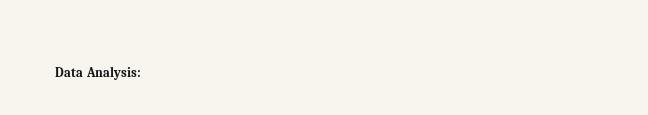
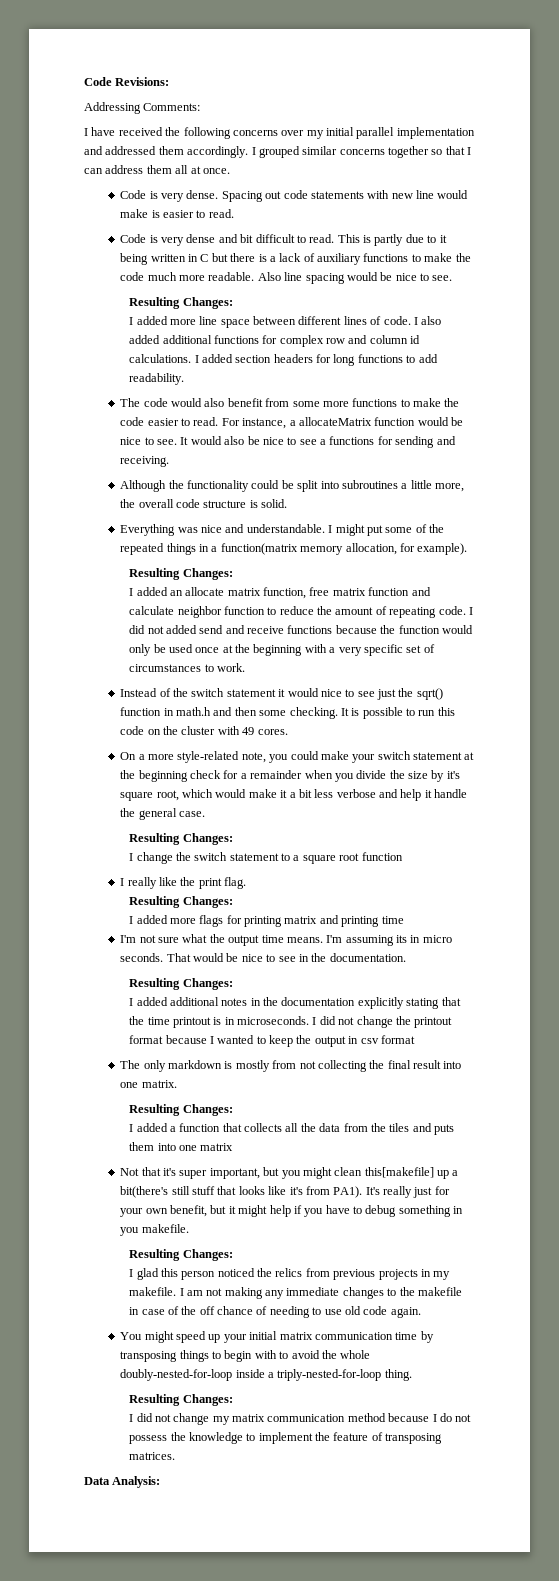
(55, 72) none -> [84,77,170,86] [84,102,201,114] [84,127,475,139] [84,146,472,158] [84,165,230,174] [120,190,469,202] [120,209,234,218] [120,234,447,246] [120,253,471,265] [120,272,453,284] [129,297,233,309] [129,316,442,328] [129,335,421,347] [129,354,438,366] [129,373,185,385] [120,398,460,407] [120,417,464,429] [120,436,456,448] [120,456,170,467] [120,480,465,492] [120,499,288,508] [120,524,445,536] [120,543,468,555] [129,568,233,580] [129,587,431,599] [129,606,473,618] [129,625,473,634] [129,644,435,656] [129,663,245,672] [120,688,443,700] [120,707,455,719] [120,726,288,735] [120,751,475,763] [120,770,460,782] [120,789,468,801] [120,808,206,820] [129,833,233,845] [129,852,403,864] [120,877,247,889] [129,896,233,908] [129,915,404,927] [120,934,452,946] [120,953,406,962] [129,978,233,990] [129,997,461,1009] [129,1016,453,1028] [129,1035,415,1047] [120,1060,462,1072] [120,1080,177,1088] [129,1104,233,1116] [129,1123,455,1135] [129,1142,234,1151] [120,1167,459,1179] [120,1186,450,1198] [120,1205,464,1217] [120,1224,189,1236] [129,1249,233,1261] [129,1268,451,1280] [129,1287,462,1299] [129,1306,421,1318] [120,1331,434,1343] [120,1350,371,1362] [120,1369,412,1381] [129,1394,233,1406] [129,1413,472,1425] [129,1432,443,1444] [129,1452,176,1460] Code Revisions: // Addressing Comments: // I have received the following concerns over my initial parallel implementation and addressed them accordingly. I grouped similar concerns together so that I can address them all at once. // Code is very dense. Spacing out code statements with new line would make is easier to read. // Code is very dense and bit difficult to read. This is partly due to it being written in C but there is a lack of auxiliary functions to make the code much more readable. Also line spacing would be nice to see. // Resulting Changes: // I added more line space between different lines of code. I also added additional functions for complex row and column id calculations. I added section headers for long functions to add readability. // The code would also benefit from some more functions to make the code easier to read. For instance, a allocateMatrix function would be nice to see. It would also be nice to see a functions for sending and receiving. // Although the functionality could be split into subroutines a little more, the overall code structure is solid. // Everything was nice and understandable. I might put some of the repeated things in a function(matrix memory allocation, for example). // Resulting Changes: // I added an allocate matrix function, free matrix function and calculate neighbor function to reduce the amount of repeating code. I did not added send and receive functions because the function would only be used once at the beginning with a very specific set of circumstances to work. // Instead of the switch statement it would nice to see just the sqrt() function in math.h and then some checking. It is possible to run this code on the cluster with 49 cores. // On a more style-related note, you could make your switch statement at the beginning check for a remainder when you divide the size by it's square root, which would make it a bit less verbose and help it handle the general case. // Resulting Changes: // I change the switch statement to a square root function // I really like the print flag. // Resulting Changes: // I added more flags for printing matrix and printing time // I'm not sure what the output time means. I'm assuming its in micro seconds. That would be nice to see in the documentation. // Resulting Changes: // I added additional notes in the documentation explicitly stating that the time printout is in microseconds. I did not change the printout format because I wanted to keep the output in csv format // The only markdown is mostly from not collecting the final result into one matrix. // Resulting Changes: // I added a function that collects all the data from the tiles and puts them into one matrix // Not that it's super important, but you might clean this[makefile] up a bit(there's still stuff that looks like it's from PA1). It's really just for your own benefit, but it might help if you have to debug something in you makefile. // Resulting Changes: // I glad this person noticed the relics from previous projects in my makefile. I am not making any immediate changes to the makefile in case of the off chance of needing to use old code again. // You might speed up your initial matrix communication time by transposing things to begin with to avoid the whole doubly-nested-for-loop inside a triply-nested-for-loop thing. // Resulting Changes: // I did not change my matrix communication method because I do not possess the knowledge to implement the feature of transposing matrices. //

